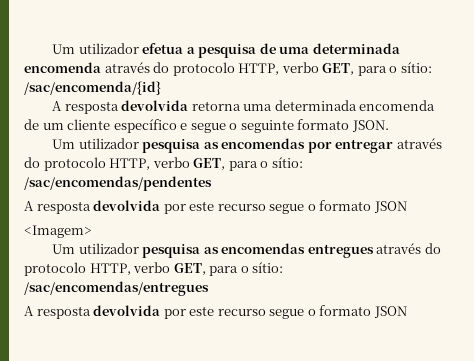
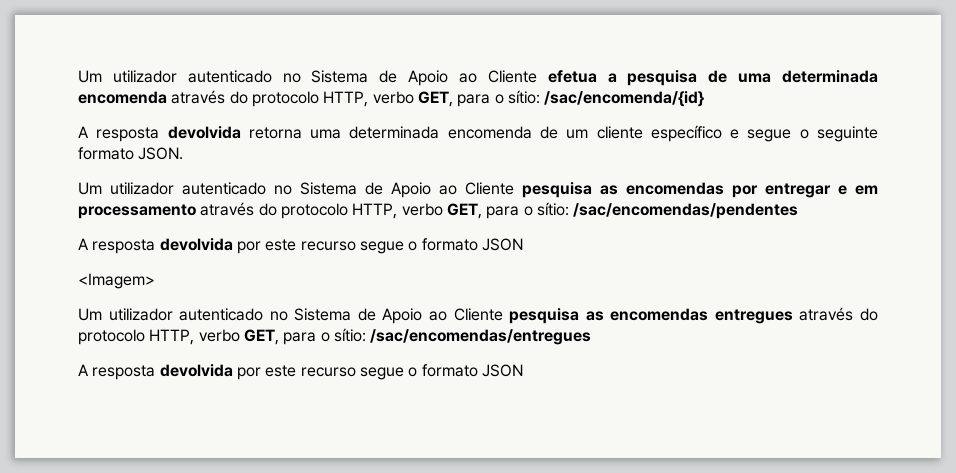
[52,43,139,54] Um utilizador -> [78,70,537,86] Um utilizador autenticado no Sistema de Apoio ao Cliente
(139, 143) none -> [182,182,514,198] autenticado no Sistema de Apoio ao Cliente
(394, 146) none -> [838,185,878,195] [78,204,196,219] e em processamento
(139, 248) none -> [179,308,503,324] autenticado no Sistema de Apoio ao Cliente

